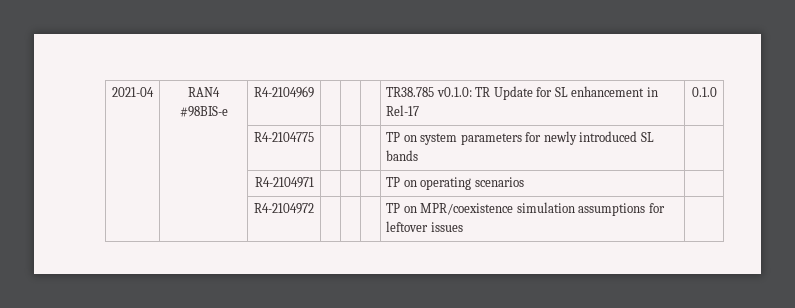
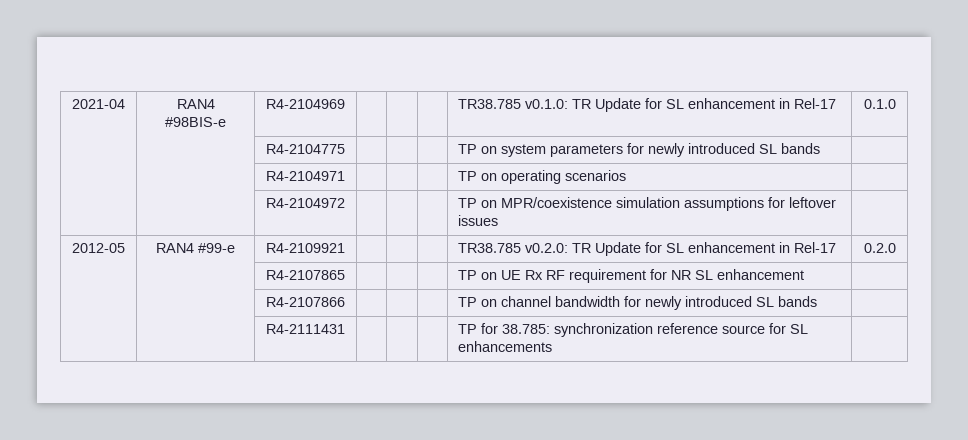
(463, 227) none -> [72,243,125,253] [156,243,235,253] [266,243,345,253] [458,242,837,256] [863,243,896,253] [266,270,345,280] [458,269,805,283] [266,297,345,307] [458,296,818,310] [266,324,345,334] [458,323,809,337] [458,341,553,352] // 2012-05 | RAN4 #99-e | R4-2109921 | | | | TR38.785 v0.2.0: TR Update for SL enhancement in Rel-17 | 0.2.0 // | | R4-2107865 | | | | TP on UE Rx RF requirement for NR SL enhancement | // | | R4-2107866 | | | | TP on channel bandwidth for newly introduced SL bands | // | | R4-2111431 | | | | TP for 38.785: synchronization reference source for SL enhancements |

